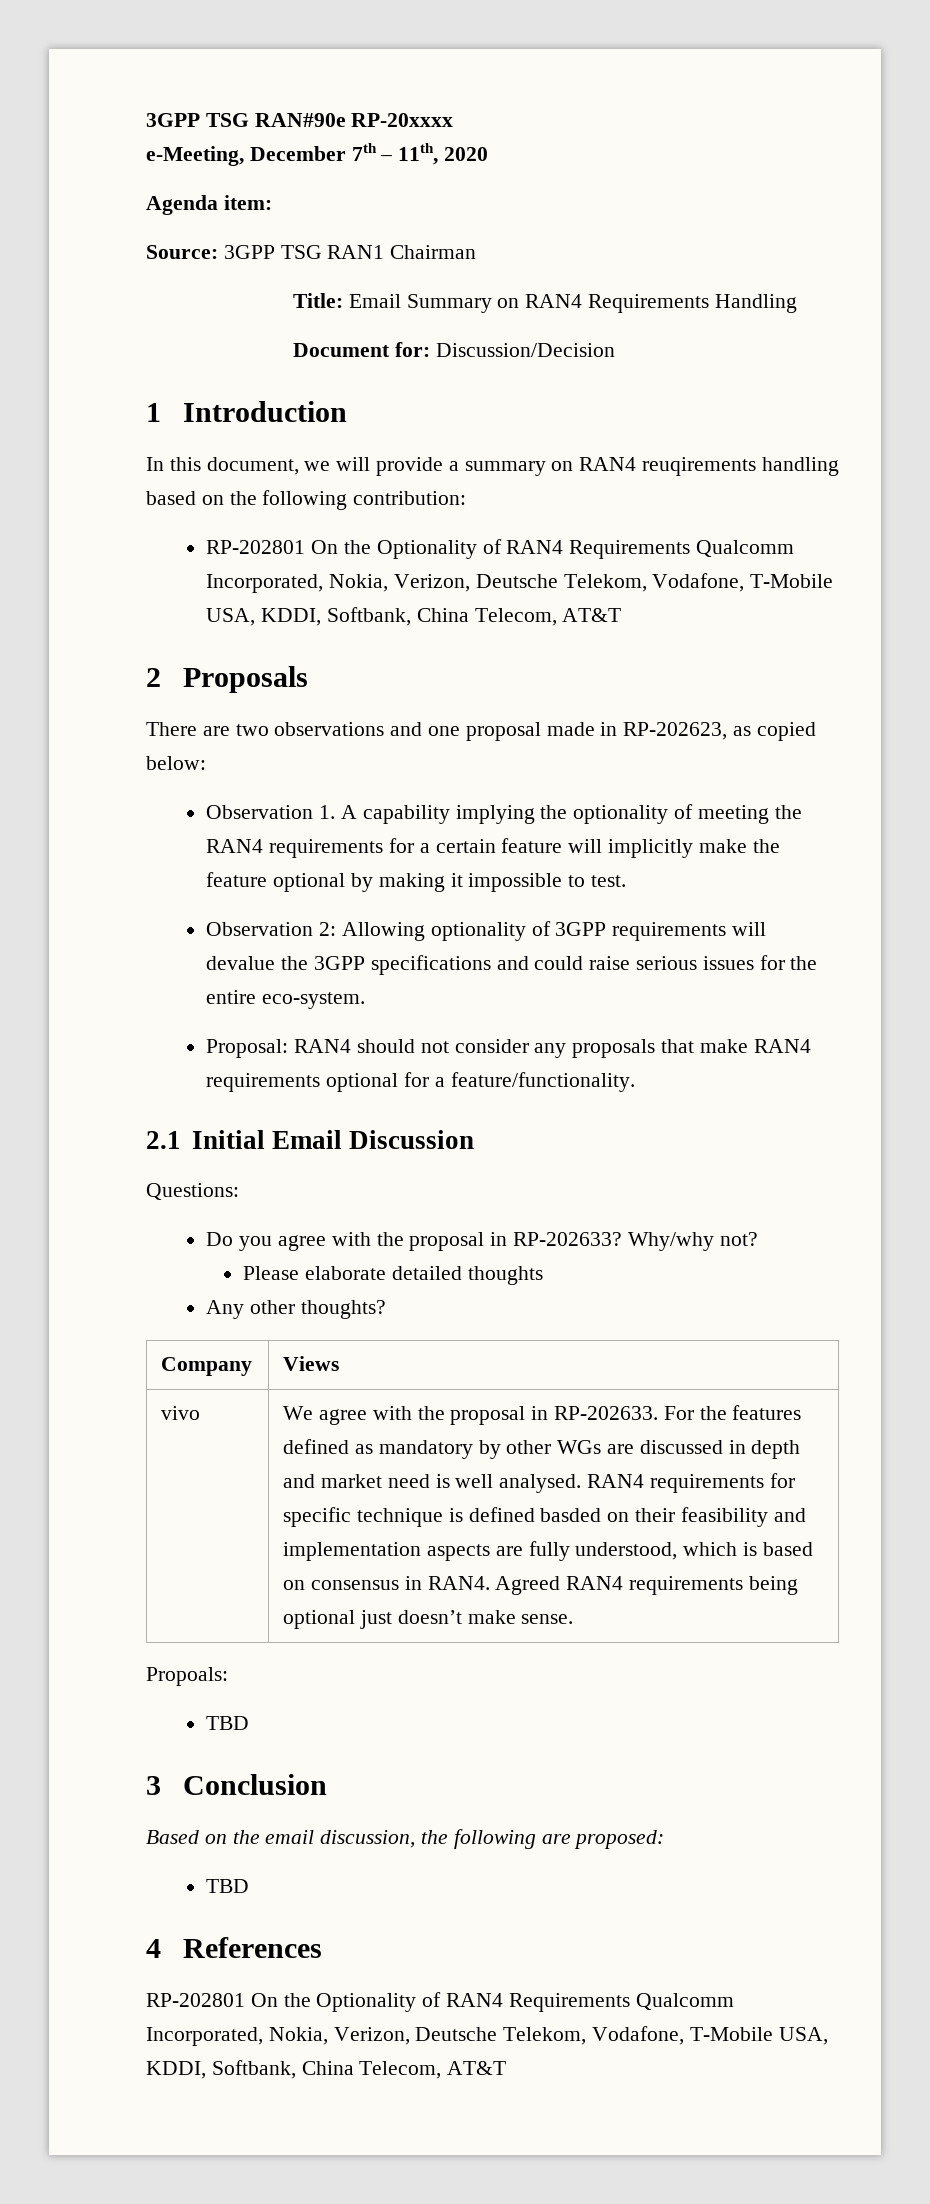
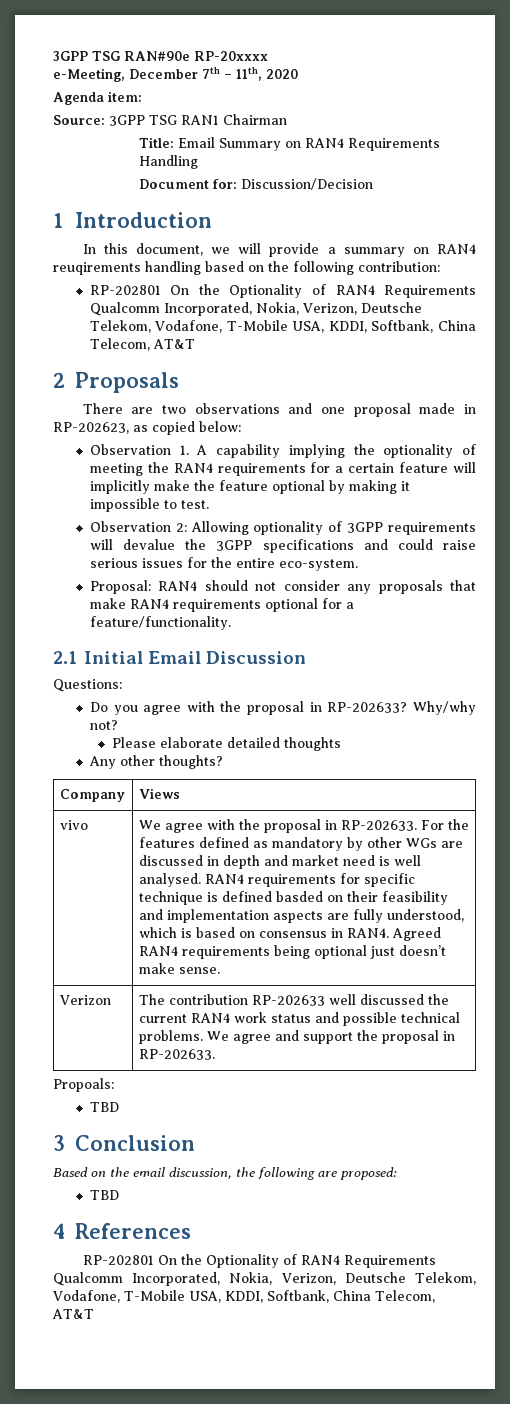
(574, 1619) none -> [59,995,111,1005] [138,994,449,1006] [138,1012,460,1026] [138,1030,455,1044] [138,1049,215,1060] // Verizon | The contribution RP-202633 well discussed the current RAN4 work status and possible technical problems. We agree and support the proposal in RP-202633.

